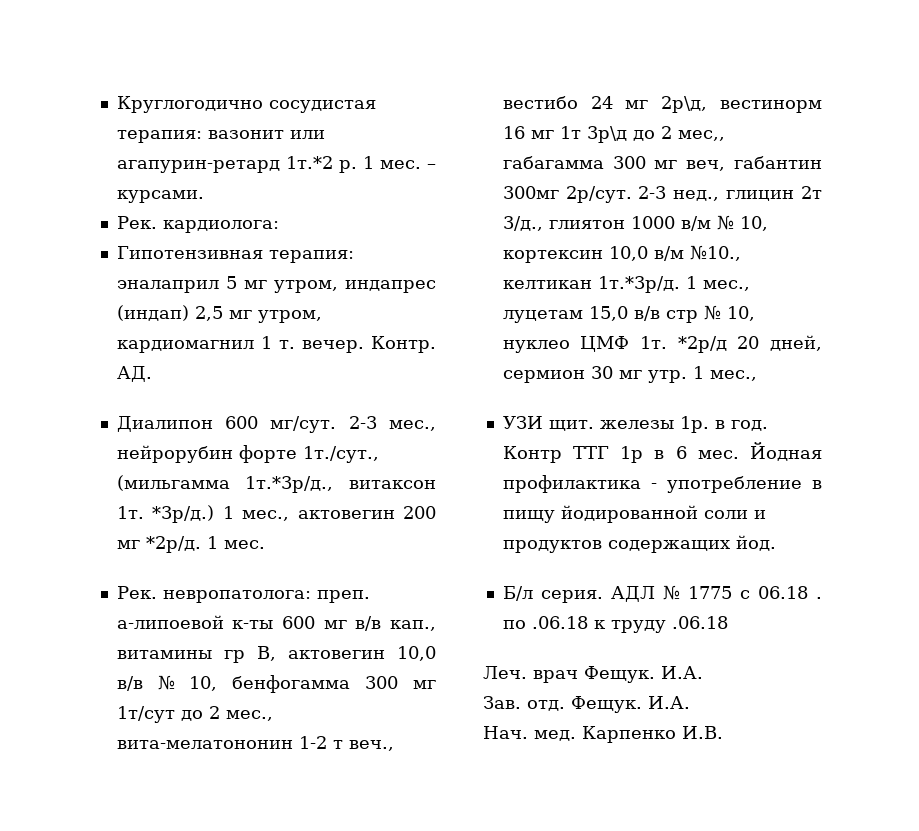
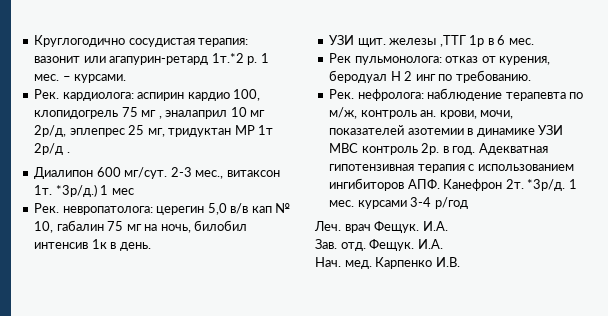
[116,246,354,263] [116,276,436,293] [116,305,322,323] [116,336,437,353] [116,366,152,382] // Гипотензивная терапия: эналаприл 5 мг утром, индапрес (индап) 2,5 мг утром, кардиомагнил 1 т. вечер. Контр. АД. -> [137,89,261,101] [34,107,266,119] [34,125,274,137] [34,143,70,155] аспирин кардио 100, клопидогрель 75 мг , эналаприл 10 мг 2р/д, эплепрес 25 мг, тридуктан МР 1т 2р/д .
[116,445,379,463] [116,475,436,493] [116,505,436,523] [116,536,265,553] [116,586,370,603] [116,615,436,631] [116,646,436,663] [116,675,436,693] [116,706,273,723] [116,736,394,751] [502,96,822,113] [502,126,725,143] [502,156,822,171] [502,186,822,203] [502,215,768,231] [502,245,741,263] [502,276,750,293] [502,305,755,323] [502,335,822,353] [502,366,757,383] [502,416,768,433] [502,442,822,463] [502,475,822,493] [502,505,766,523] [502,535,776,553] [502,585,822,603] [502,616,728,633] нейрорубин форте 1т./сут., (мильгамма 1т.*3р/д., витаксон 1т. *3р/д.) 1 мес., актовегин 200 мг *2р/д. 1 мес. // Рек. невропатолога: преп. а-липоевой к-ты 600 мг в/в кап., витамины гр В, актовегин 10,0 в/в № 10, бенфогамма 300 мг 1т/сут до 2 мес., вита-мелатононин 1-2 т веч., вестибо 24 мг 2р\д, вестинорм 16 мг 1т 3р\д до 2 мес,, габагамма 300 мг веч, габантин 300мг 2р/сут. 2-3 нед., глицин 2т 3/д., глиятон 1000 в/м № 10, кортексин 10,0 в/м №10., келтикан 1т.*3р/д. 1 мес., луцетам 15,0 в/в стр № 10, нуклео ЦМФ 1т. *2р/д 20 дней, сермион 30 мг утр. 1 мес., // УЗИ щит. железы 1р. в год. Контр ТТГ 1р в 6 мес. Йодная профилактика - употребление в пищу йодированной соли и продуктов содержащих йод. // Б/л серия. АДЛ № 1775 с 06.18 . по .06.18 к труду .06.18 -> [226,170,280,177] [34,184,134,197] [34,203,291,215] [34,220,248,233] [34,239,151,251] [329,35,534,47] [329,53,551,65] [329,70,531,83] [329,88,584,101] [329,107,514,119] [329,125,564,137] [329,143,548,155] [329,164,574,173] [329,178,577,191] [329,197,468,209] витаксон 1т. *3р/д.) 1 мес // Рек. невропатолога: церегин 5,0 в/в кап № 10, габалин 75 мг на ночь, билобил интенсив 1к в день. // УЗИ щит. железы ,ТТГ 1р в 6 мес. // Рек пульмонолога: отказ от курения, беродуал Н 2 инг по требованию. // Рек. нефролога: наблюдение терапевта по м/ж, контроль ан. крови, мочи, показателей азотемии в динамике УЗИ МВС контроль 2р. в год. Адекватная гипотензивная терапия с использованием ингибиторов АПФ. Канефрон 2т. *3р/д. 1 мес. курсами 3-4 р/год

